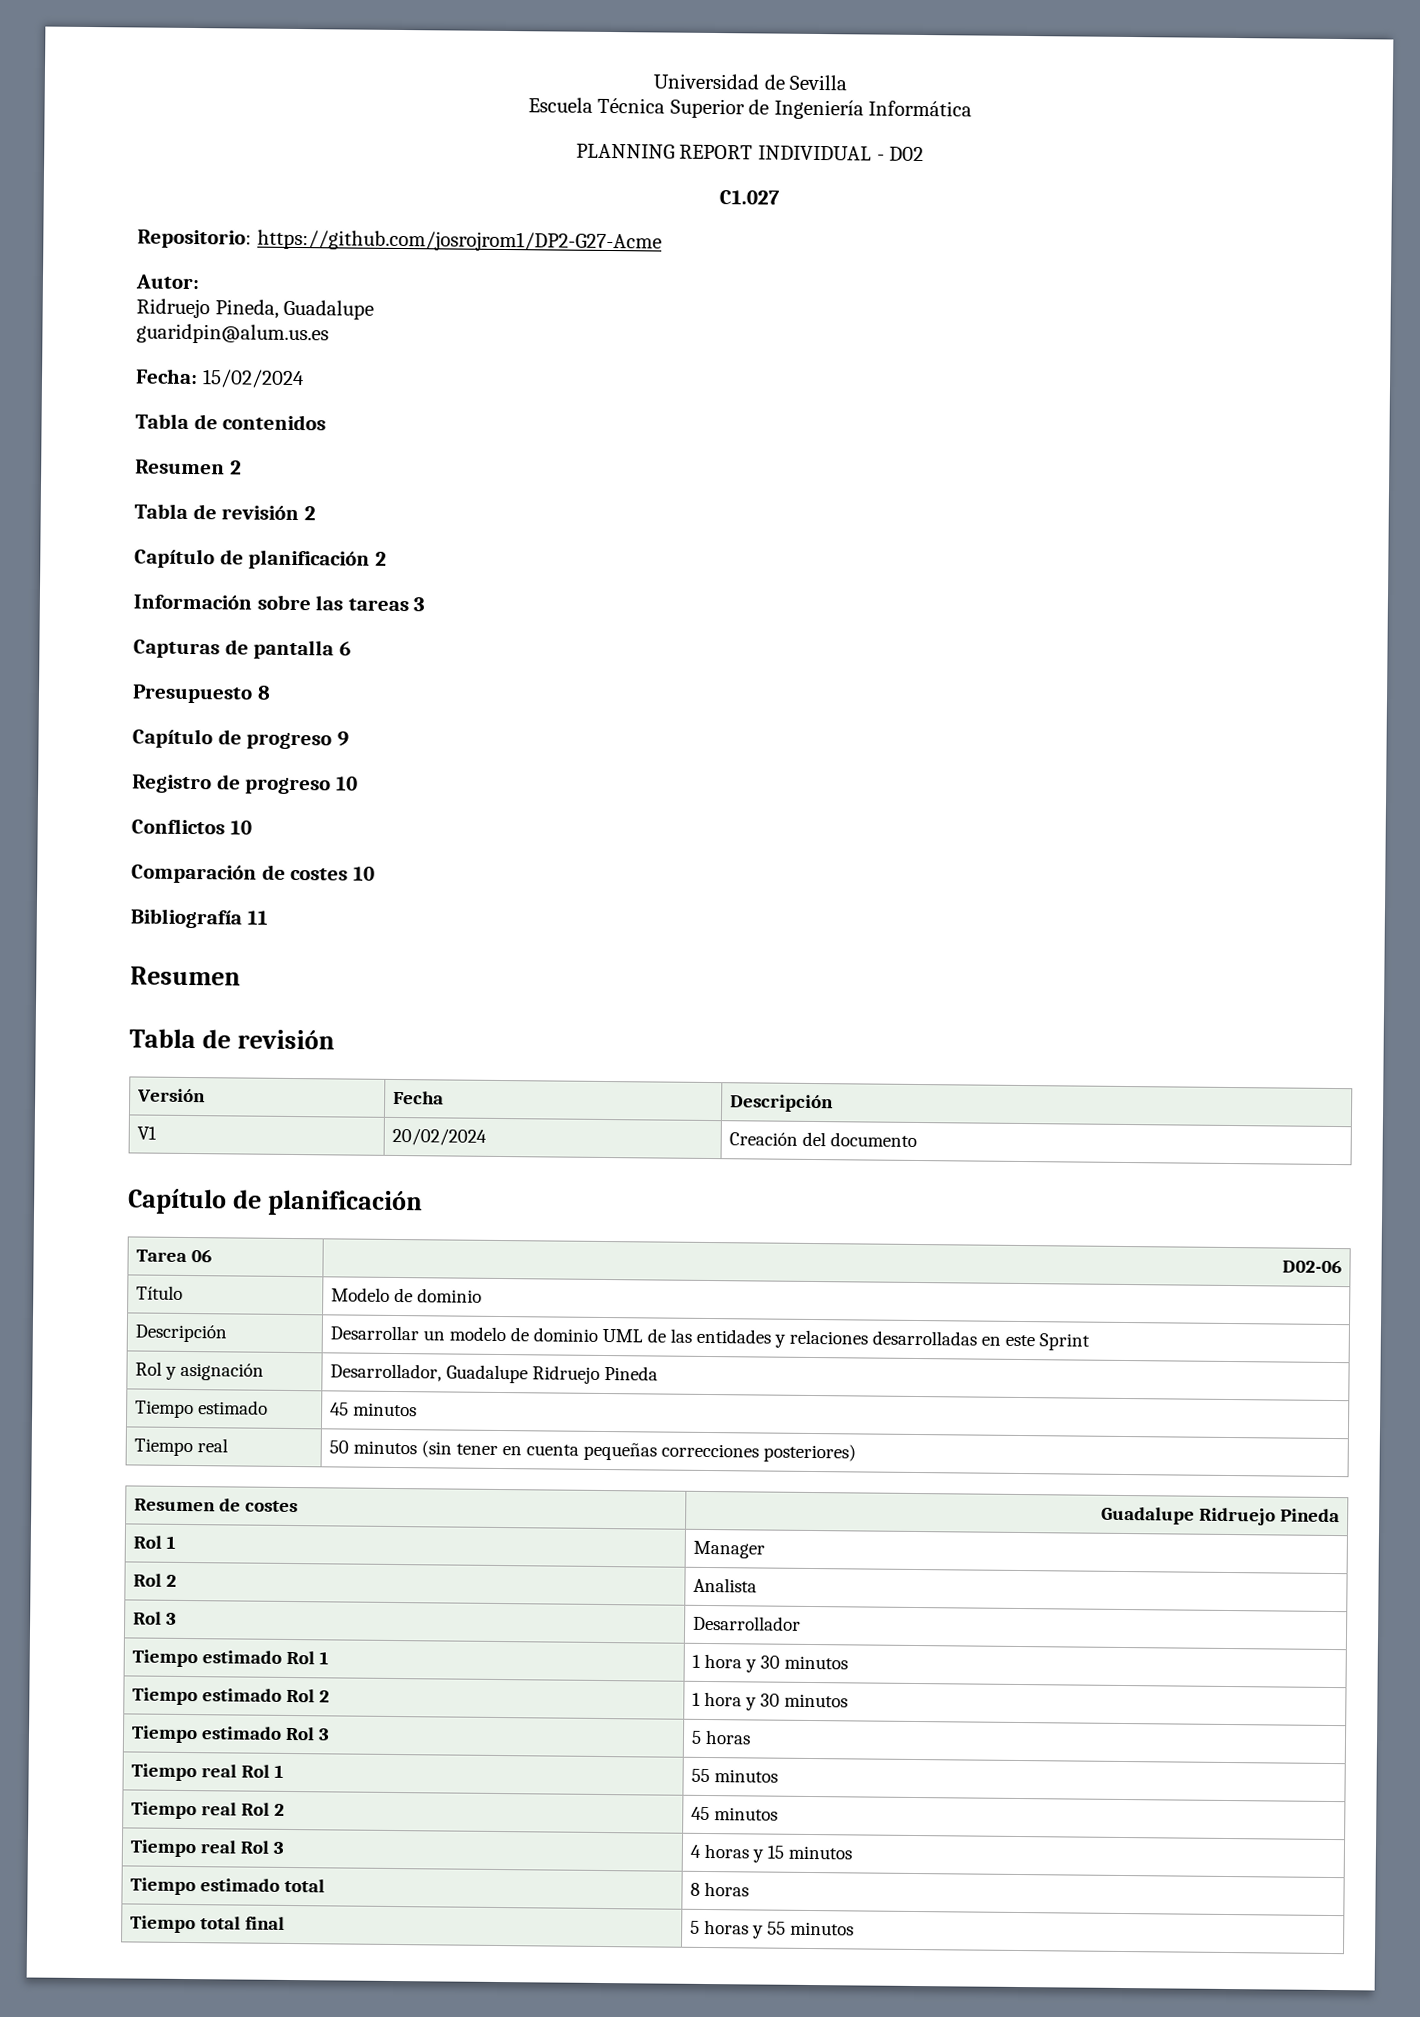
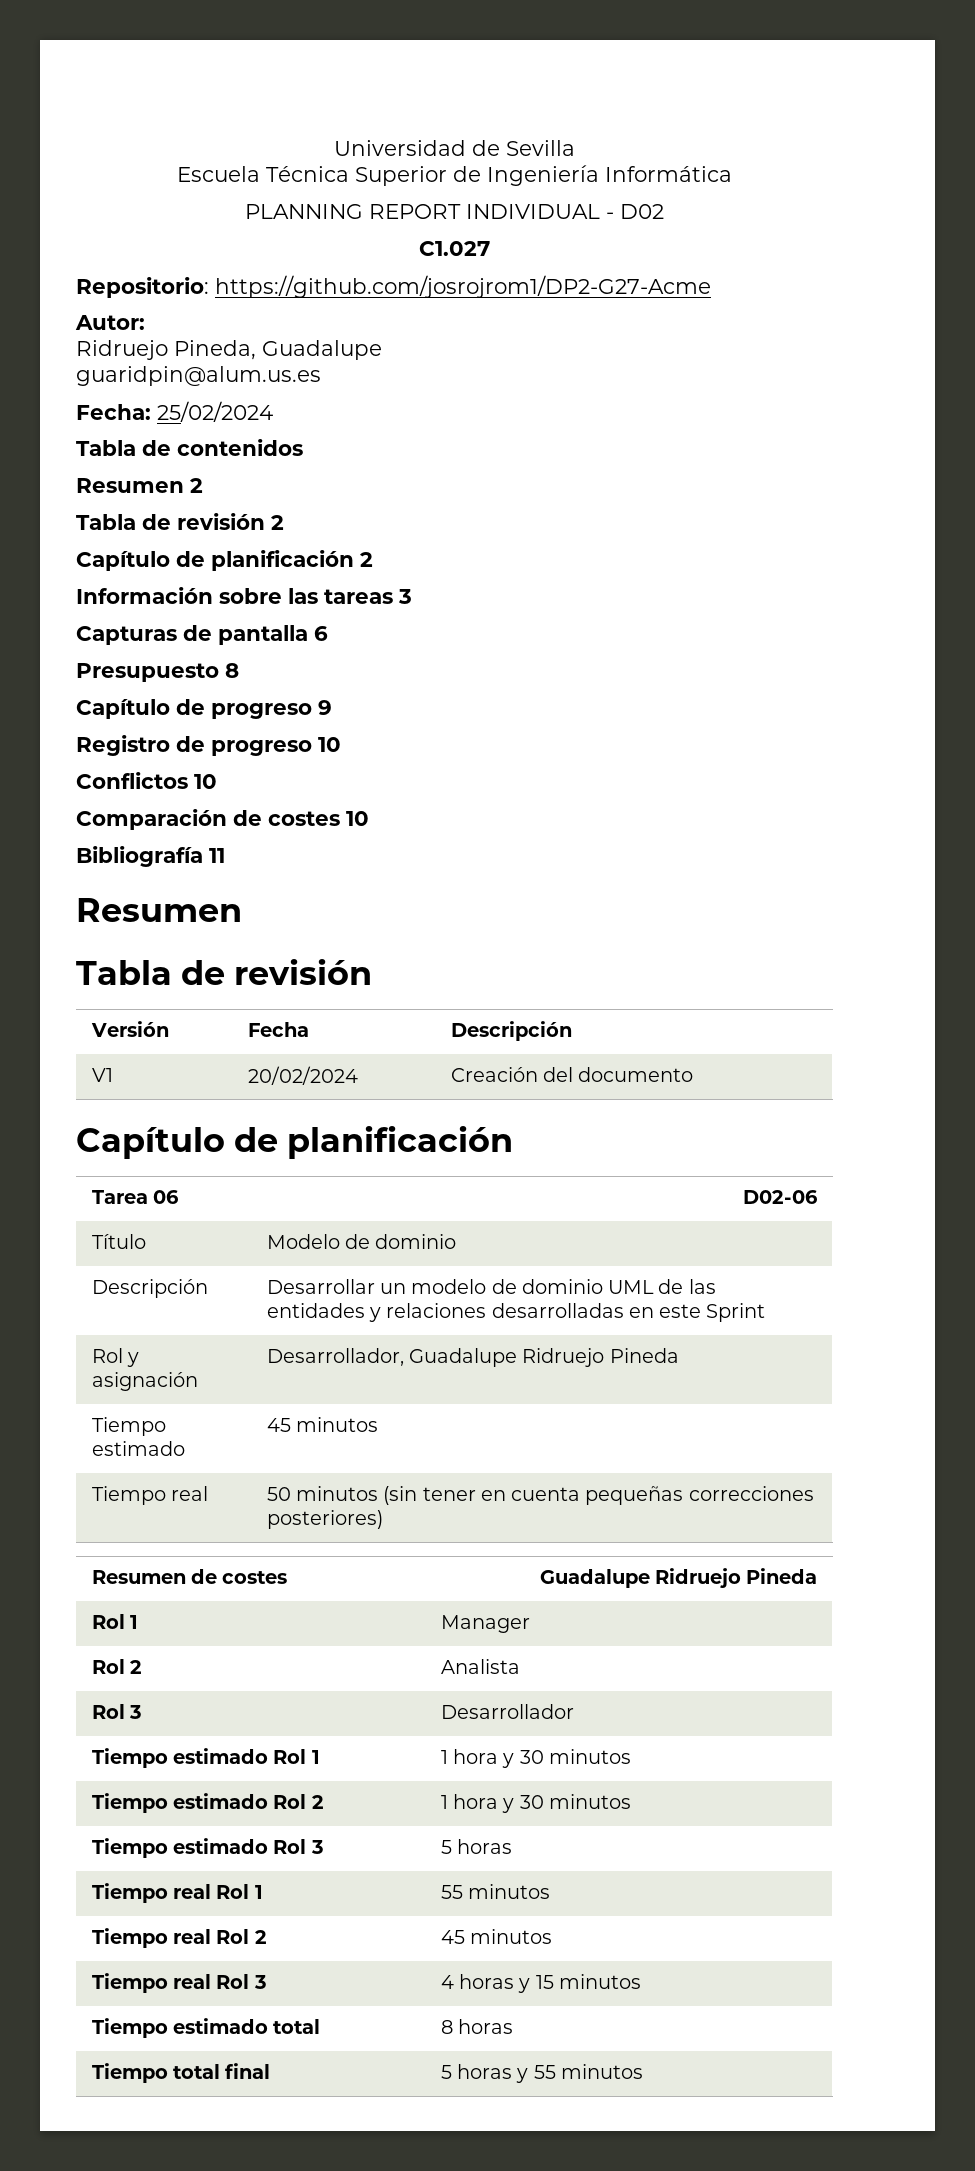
[201,369,305,389] 15/02/2024 -> [157,401,273,422] 25/02/2024

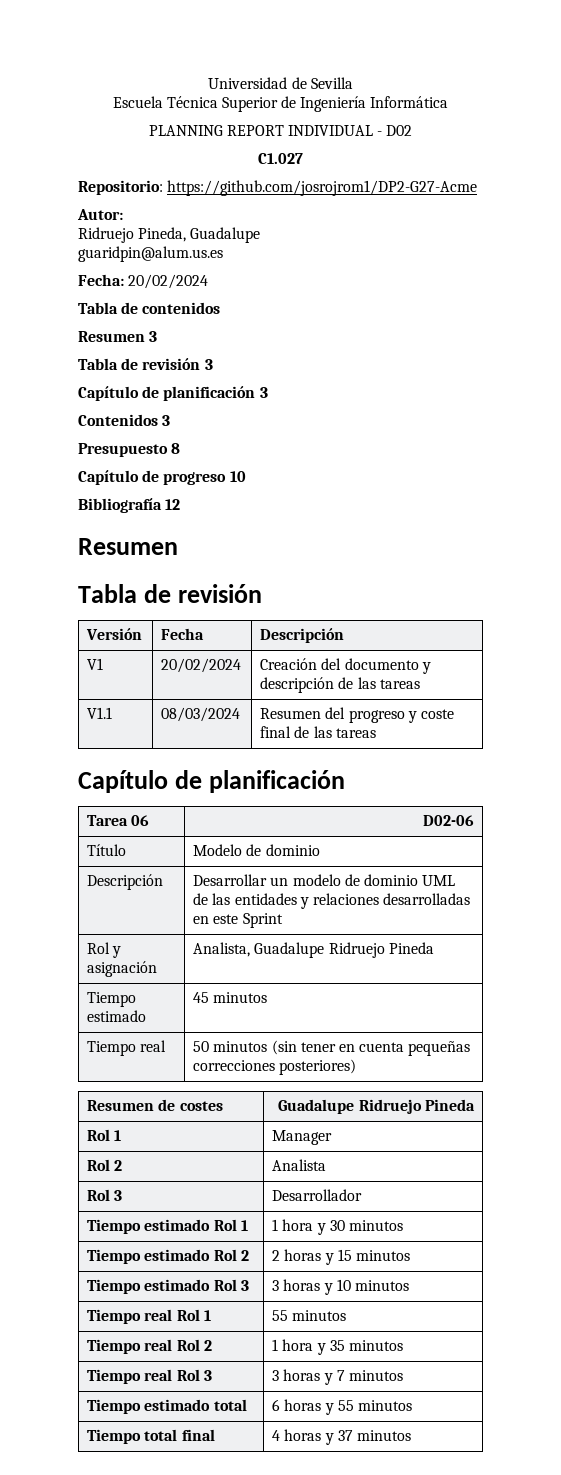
[157,401,273,422] 25/02/2024 -> [128,274,209,289] 20/02/2024
[190,478,203,493] [76,513,284,530] [76,550,373,571] [76,587,412,604] [76,625,328,645] 2 // Tabla de revisión 2 // Capítulo de planificación 2 // Información sobre las tareas 3 // Capturas de pantalla 6 -> [149,331,158,342] [78,358,213,370] [78,386,268,401] [78,414,171,426] 3 // Tabla de revisión 3 // Capítulo de planificación 3 // Contenidos 3
[318,700,332,715] [76,735,341,756] [76,772,217,789] [76,809,340,830] 9 // Registro de progreso 10 // Conflictos 10 // Comparación de costes -> (227, 478) none
[209,848,225,863] 11 -> [165,499,181,510] 12
(694, 1074) none -> [421,662,431,674] [260,677,420,693] [87,707,113,719] [161,707,241,722] [260,707,454,723] [260,726,376,738] y descripción de las tareas // V1.1 | 08/03/2024 | Resumen del progreso y coste final de las tareas
[266,1348,404,1366] Desarrollador, -> [193,942,251,957] Analista,
[440,1794,544,1813] 1 hora y 30 -> [272,1249,352,1265] 2 horas y 15
[440,1839,513,1854] 5 horas -> [272,1279,409,1295] 3 horas y 10 minutos
[440,1930,465,1944] 45 -> [272,1339,345,1355] 1 hora y 35
[440,1974,554,1993] 4 horas y 15 -> [272,1369,345,1385] 3 horas y 7
[440,2019,514,2034] 8 horas -> [272,1399,412,1415] 6 horas y 55 minutos
[440,2064,556,2083] 5 horas y 55 -> [272,1429,353,1445] 4 horas y 37

